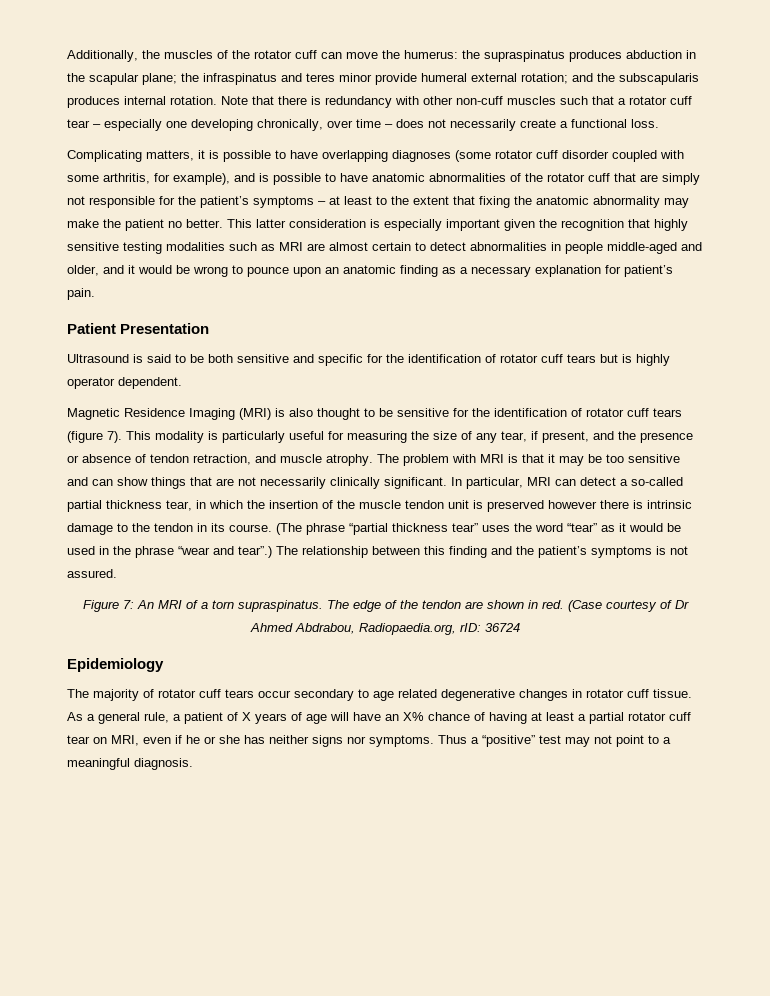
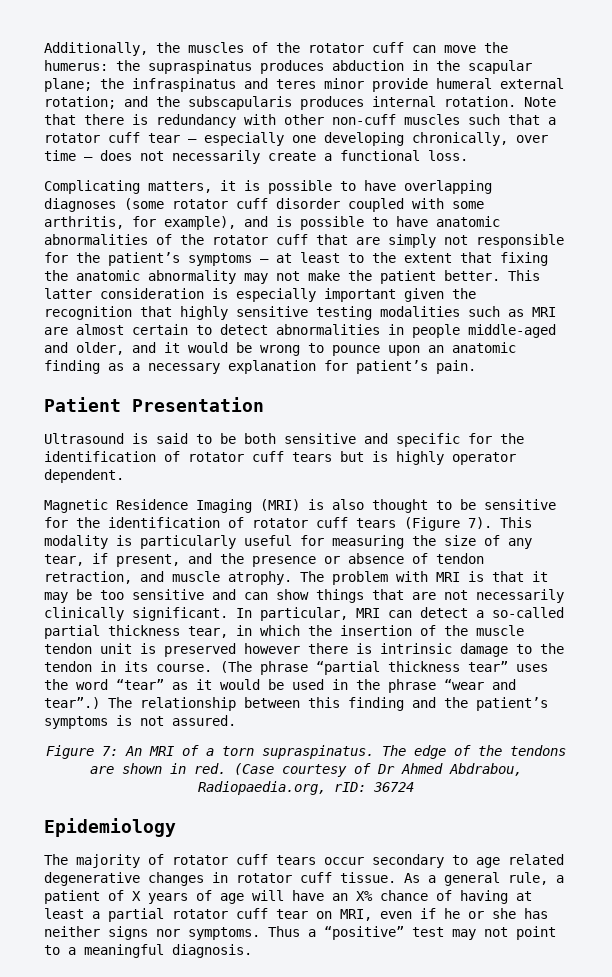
(689, 203) none -> [276,271,300,281] not
[168,221,182,228] no -> (436, 277) none
[67,431,103,443] (figure -> [404,517,460,531] (Figure
[421,600,461,609] tendon -> [510,745,566,756] tendons

